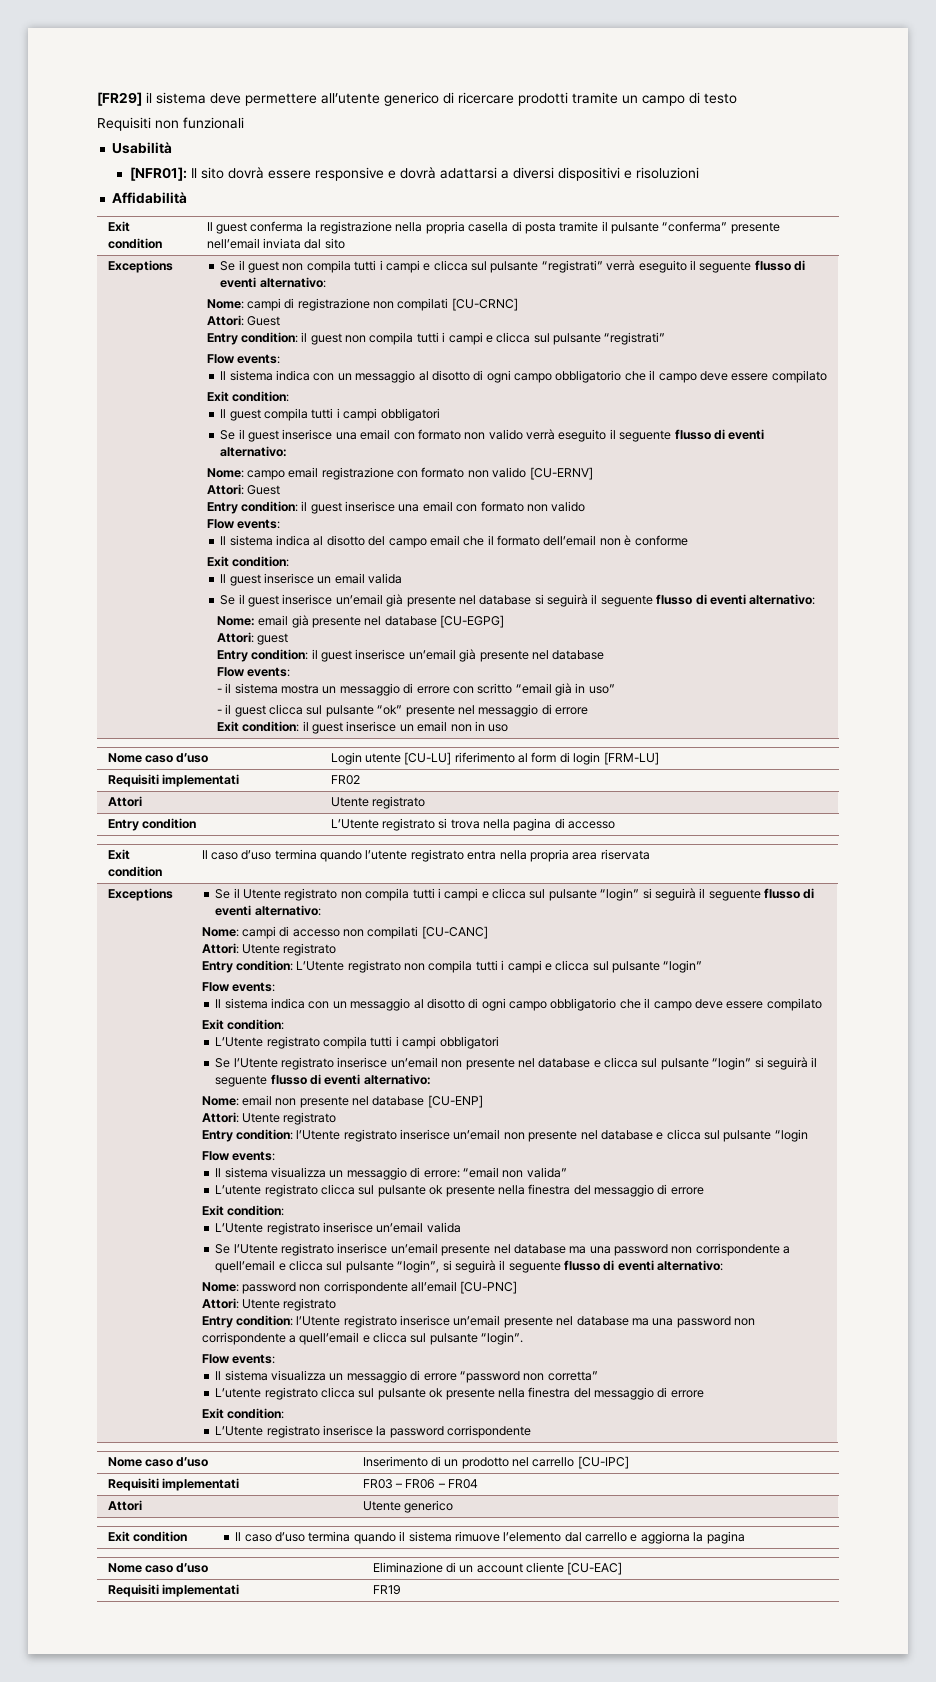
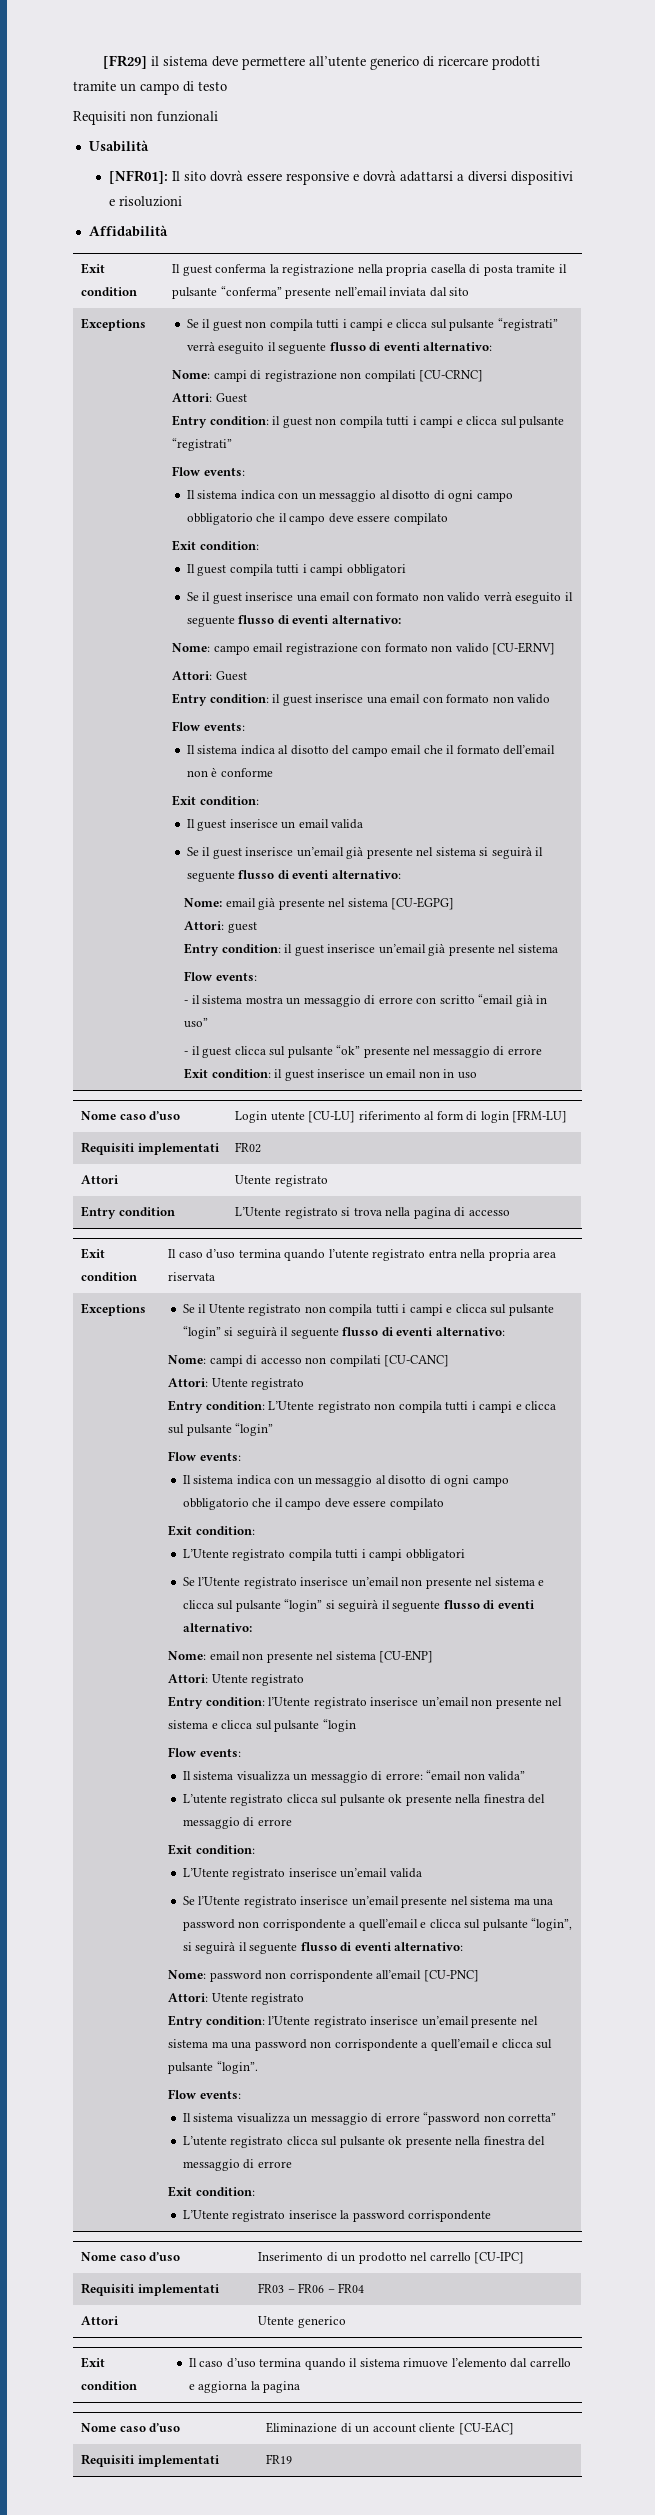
[479,595,532,605] database -> [435,847,476,856] sistema
[384,616,437,626] database -> [347,898,388,907] sistema
[552,650,605,660] database -> [517,944,558,953] sistema
[538,1058,591,1068] database -> [494,1577,535,1586] sistema
[372,1096,425,1106] database -> [335,1651,376,1660] sistema
[600,1130,653,1140] database -> [168,1720,209,1729] sistema
[513,1244,566,1254] database -> [470,1896,511,1905] sistema
[576,1316,629,1326] database -> [168,2039,209,2048] sistema

